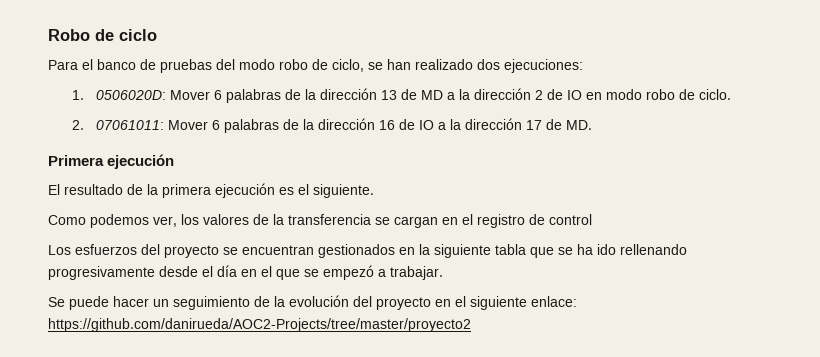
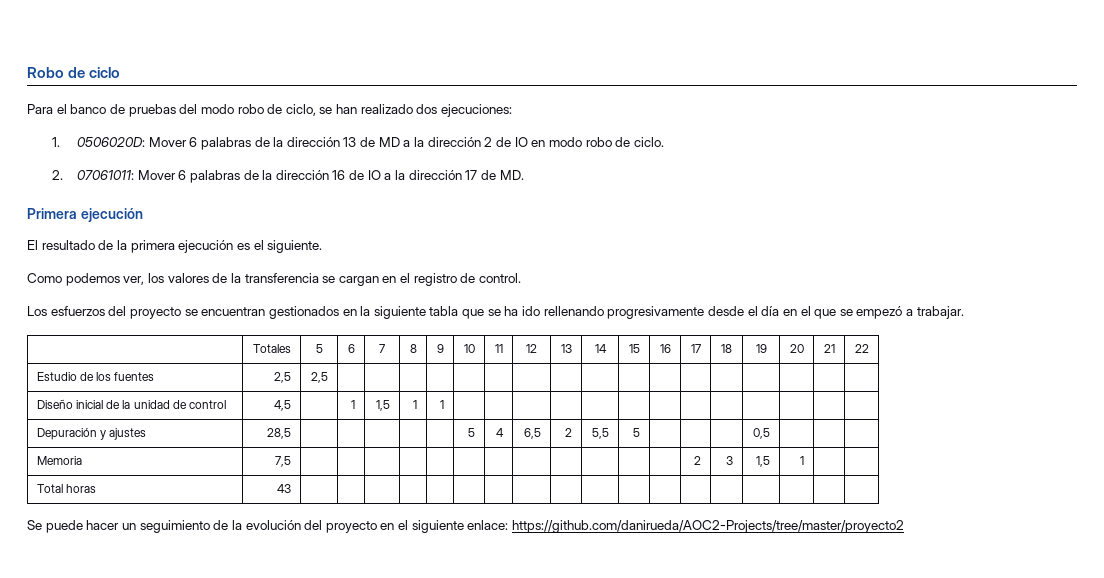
[549,214,592,225] control -> [479,273,522,283] control.
(443, 273) none -> [252,344,291,353] [315,344,323,353] [347,344,355,353] [379,344,385,353] [409,344,417,353] [436,344,444,353] [463,344,475,353] [494,344,503,353] [526,344,537,353] [560,344,572,353] [594,344,607,353] [628,344,640,353] [659,344,671,353] [690,344,701,353] [721,344,732,353] [755,344,767,353] [789,344,804,353] [823,344,835,353] [854,344,869,353] [36,372,155,381] [274,372,292,383] [311,372,329,383] [36,399,227,409] [274,400,292,411] [351,400,356,409] [376,400,391,411] [413,400,418,409] [440,400,445,409] [36,428,147,440] [267,428,292,439] [468,428,476,437] [496,428,505,437] [524,428,542,439] [565,428,573,437] [592,428,610,439] [633,428,641,437] [753,428,771,439] [36,456,82,465] [275,456,292,467] [694,456,702,465] [726,456,734,465] [756,456,771,467] [800,456,805,465] [36,484,96,493] [277,484,292,493] // | Totales | 5 | 6 | 7 | 8 | 9 | 10 | 11 | 12 | 13 | 14 | 15 | 16 | 17 | 18 | 19 | 20 | 21 | 22 // Estudio de los fuentes | 2,5 | 2,5 | | | | | | | | | | | | | | | | | // Diseño inicial de la unidad de control | 4,5 | | 1 | 1,5 | 1 | 1 | | | | | | | | | | | | | // Depuración y ajustes | 28,5 | | | | | | 5 | 4 | 6,5 | 2 | 5,5 | 5 | | | | 0,5 | | | // Memoria | 7,5 | | | | | | | | | | | | | 2 | 3 | 1,5 | 1 | | // Total horas | 43 | | | | | | | | | | | | | | | | | |

